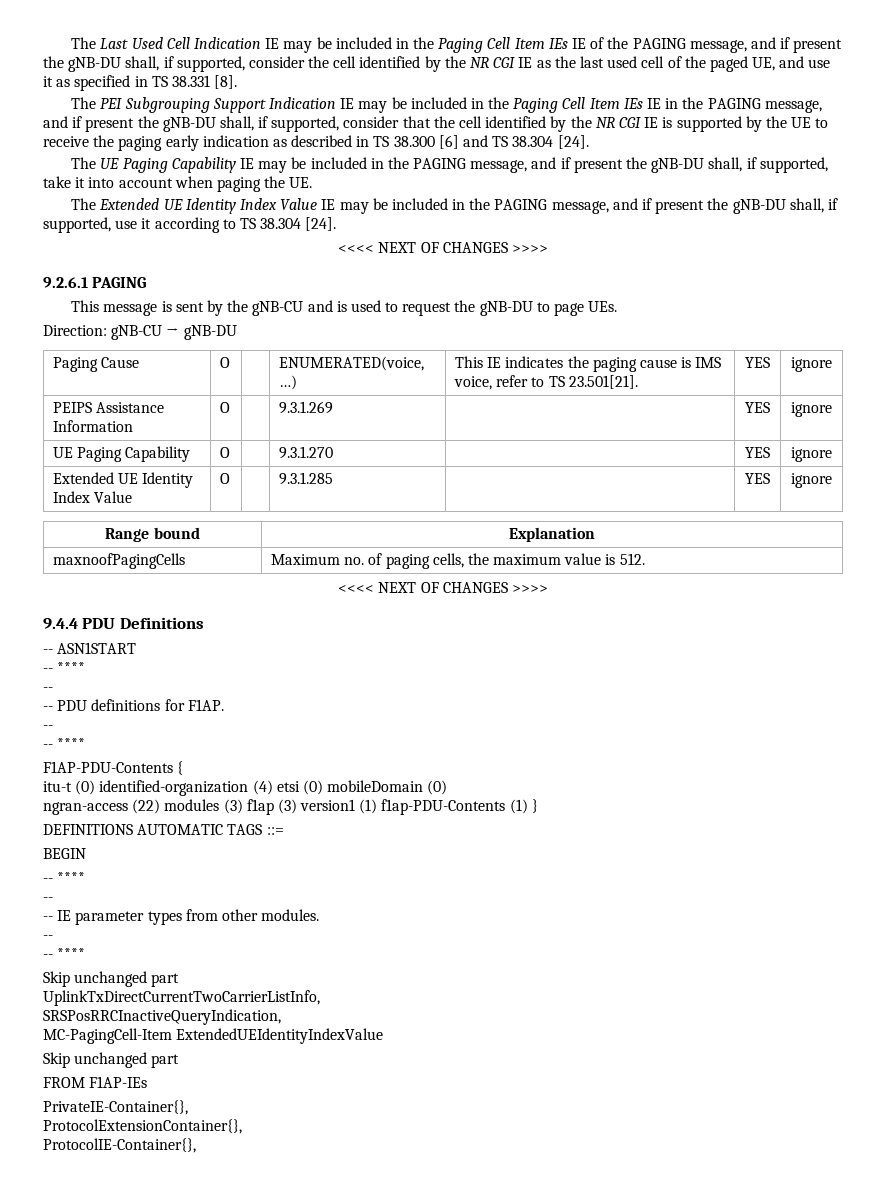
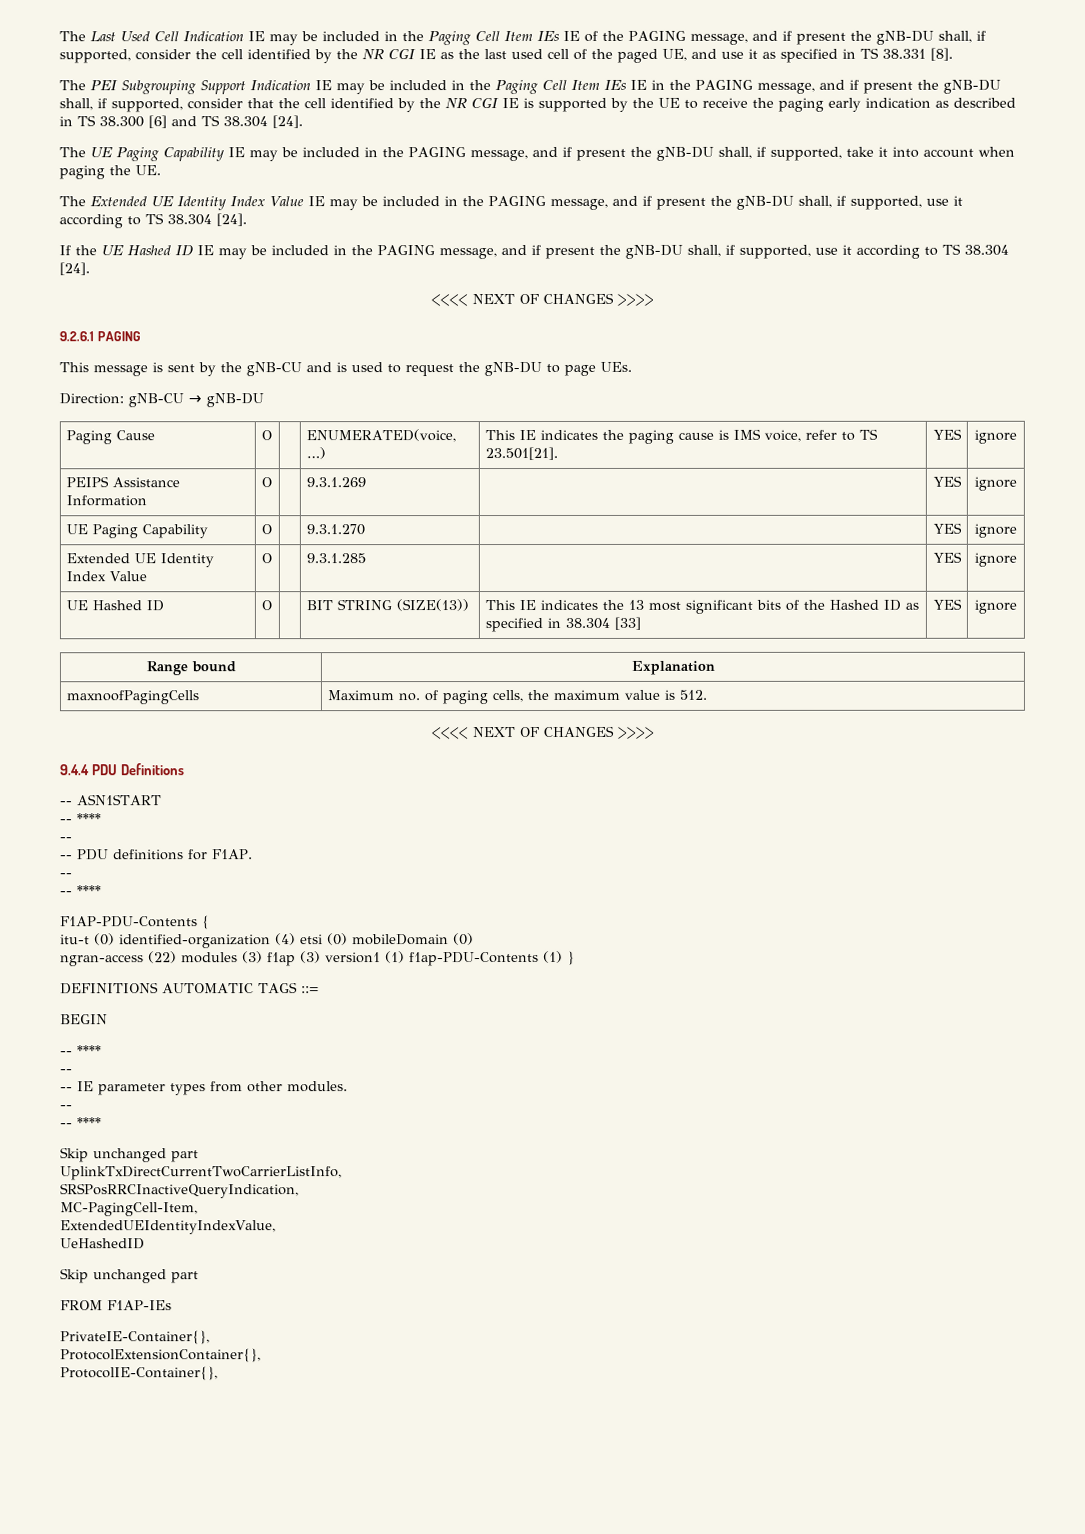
(337, 224) none -> [59,243,1009,260] [59,262,90,276] // If the UE Hashed ID IE may be included in the PAGING message, and if present the gNB-DU shall, if supported, use it according to TS 38.304 [24].
(832, 480) none -> [65,600,164,612] [260,600,272,611] [305,599,469,612] [484,599,919,614] [484,616,641,633] [932,598,962,610] [974,599,1017,614] // UE Hashed ID | O | | BIT STRING (SIZE(13)) | This IE indicates the 13 most significant bits of the Hashed ID as specified in 38.304 [33] | YES | ignore
[43,1028,384,1044] MC-PagingCell-Item ExtendedUEIdentityIndexValue -> [60,1202,198,1217] [60,1220,276,1235] [60,1238,145,1250] MC-PagingCell-Item, // ExtendedUEIdentityIndexValue, // UeHashedID

